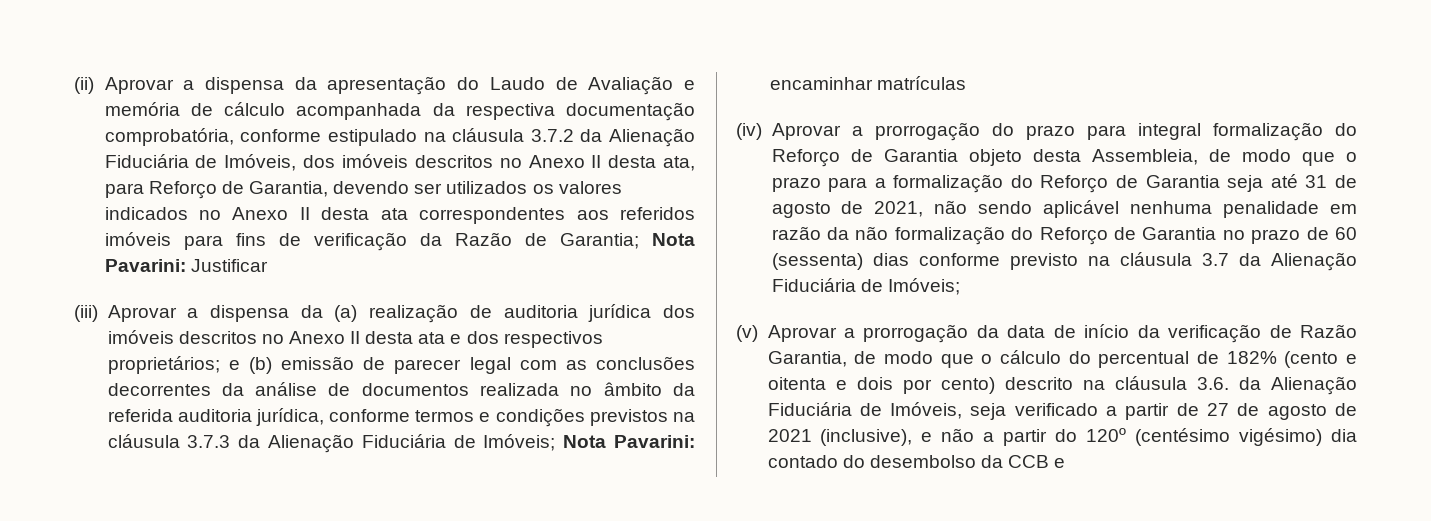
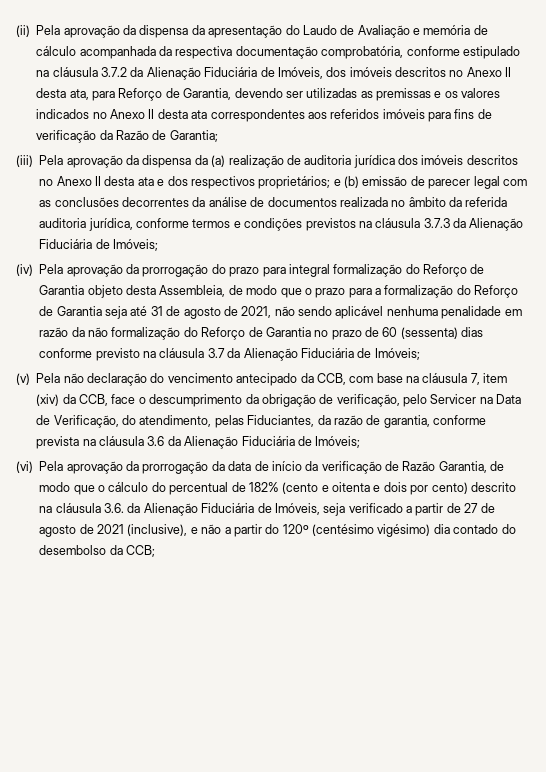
[104,77,195,94] Aprovar a -> [36,25,136,38] Pela aprovação da
[446,181,528,194] utilizados -> [306,88,442,101] utilizadas as premissas e
[652,233,696,246] [104,259,268,272] [74,305,199,322] Nota Pavarini: Justificar // (iii) Aprovar a -> [16,155,139,168] // (iii) Pela aprovação da
[563,435,695,448] [769,76,966,90] [736,123,863,140] Nota Pavarini: encaminhar matrículas // (iv) Aprovar a -> [16,264,139,277] // (iv) Pela aprovação da
[767,325,855,342] Aprovar a -> [36,373,508,386] [36,394,522,407] [36,415,486,428] [36,436,361,449] [16,461,139,474] Pela não declaração do vencimento antecipado da CCB, com base na cláusula 7, item (xiv) da CCB, face o descumprimento da obrigação de verificação, pelo Servicer na Data de Verificação, do atendimento, pelas Fiduciantes, da razão de garantia, conforme prevista na cláusula 3.6 da Alienação Fiduciária de Imóveis; // (vi) Pela aprovação da
[1008,455,1066,468] CCB e -> [126,545,155,557] CCB;

